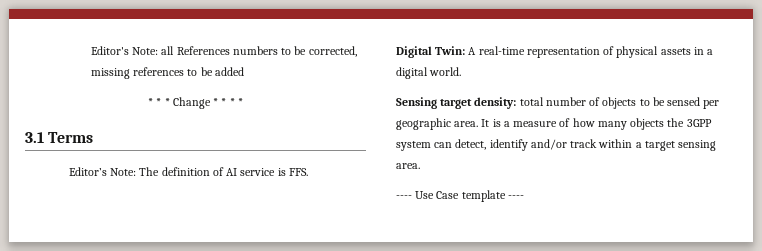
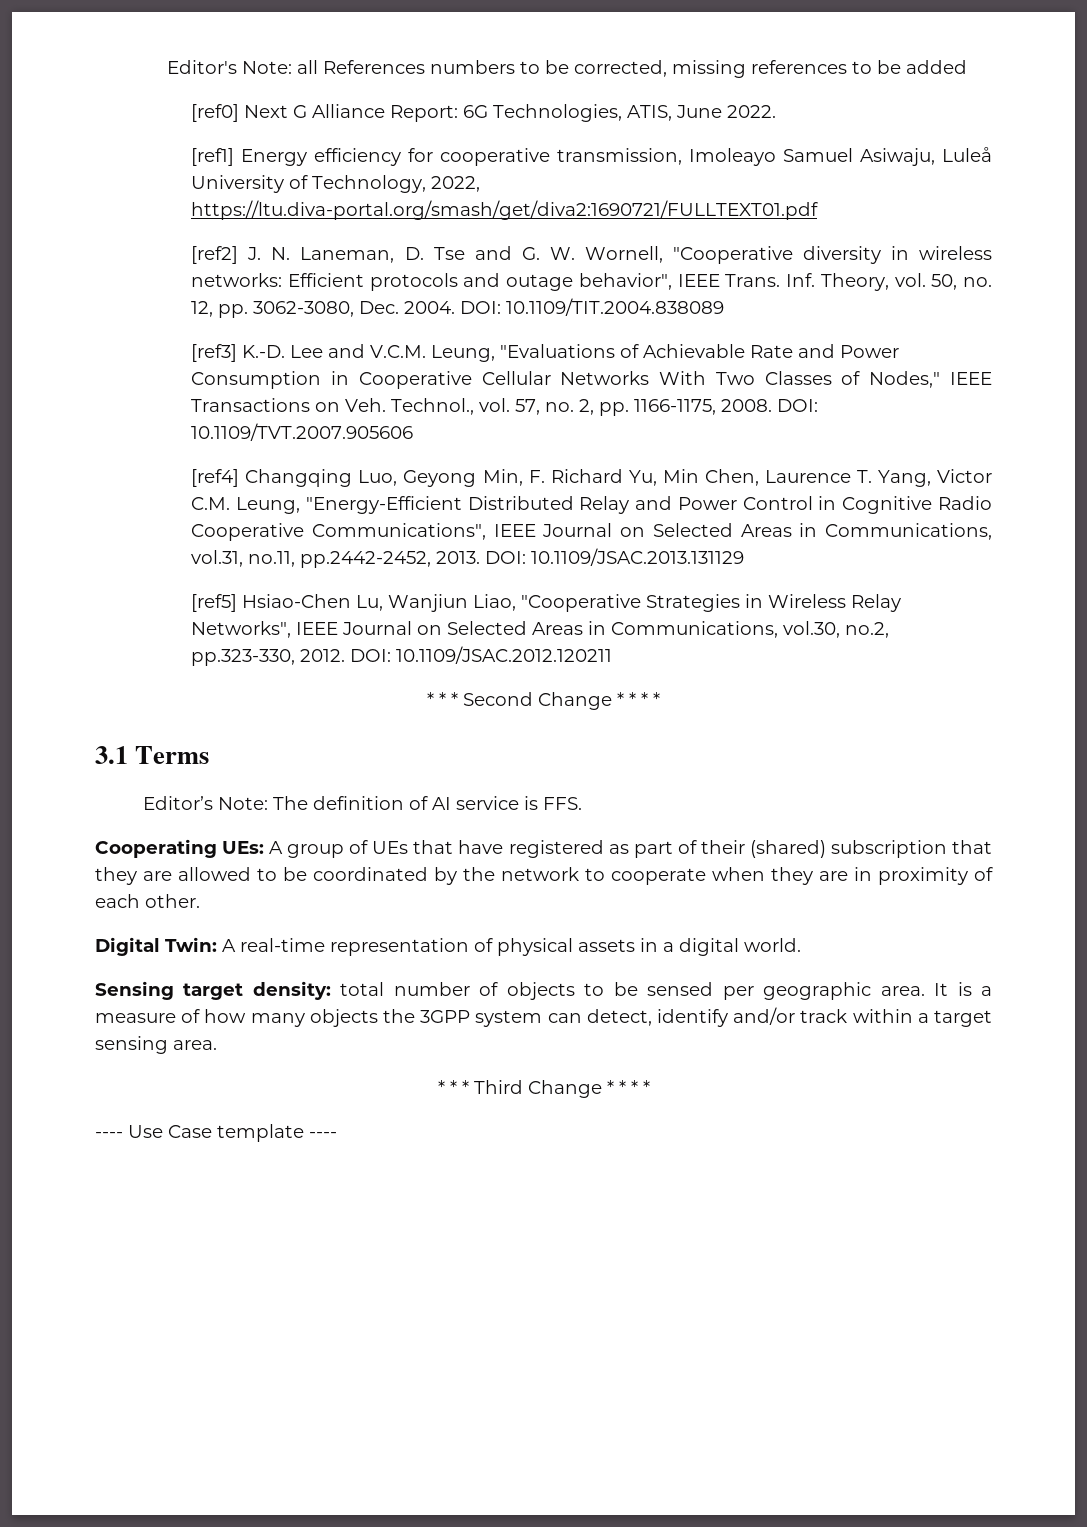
[148,98,170,106] // * * * -> [191,104,777,122] [191,147,992,166] [191,175,481,193] [191,200,819,220] [191,246,992,264] [191,273,993,291] [191,298,725,318] [191,344,900,362] [191,371,993,389] [191,398,819,416] [191,423,414,441] [191,469,992,487] [191,496,993,514] [191,523,992,541] [191,548,745,568] [191,594,902,612] [191,621,890,638] [191,646,613,666] [427,692,533,706] // [ref0] Next G Alliance Report: 6G Technologies, ATIS, June 2022. // [ref1] Energy efficiency for cooperative transmission, Imoleayo Samuel Asiwaju, Luleå University of Technology, 2022, https://ltu.diva-portal.org/smash/get/diva2:1690721/FULLTEXT01.pdf // [ref2] J. N. Laneman, D. Tse and G. W. Wornell, "Cooperative diversity in wireless networks: Efficient protocols and outage behavior", IEEE Trans. Inf. Theory, vol. 50, no. 12, pp. 3062-3080, Dec. 2004. DOI: 10.1109/TIT.2004.838089 // [ref3] K.-D. Lee and V.C.M. Leung, "Evaluations of Achievable Rate and Power Consumption in Cooperative Cellular Networks With Two Classes of Nodes," IEEE Transactions on Veh. Technol., vol. 57, no. 2, pp. 1166-1175, 2008. DOI: 10.1109/TVT.2007.905606 // [ref4] Changqing Luo, Geyong Min, F. Richard Yu, Min Chen, Laurence T. Yang, Victor C.M. Leung, "Energy-Efficient Distributed Relay and Power Control in Cognitive Radio Cooperative Communications", IEEE Journal on Selected Areas in Communications, vol.31, no.11, pp.2442-2452, 2013. DOI: 10.1109/JSAC.2013.131129 // [ref5] Hsiao-Chen Lu, Wanjiun Liao, "Cooperative Strategies in Wireless Relay Networks", IEEE Journal on Selected Areas in Communications, vol.30, no.2, pp.323-330, 2012. DOI: 10.1109/JSAC.2012.120211 // * * * Second
(308, 172) none -> [95,839,993,858] [95,867,993,885] [95,894,200,908] // Cooperating UEs: A group of UEs that have registered as part of their (shared) subscription that they are allowed to be coordinated by the network to cooperate when they are in proximity of each other.
(420, 166) none -> [437,1080,650,1098] // * * * Third Change * * * *

